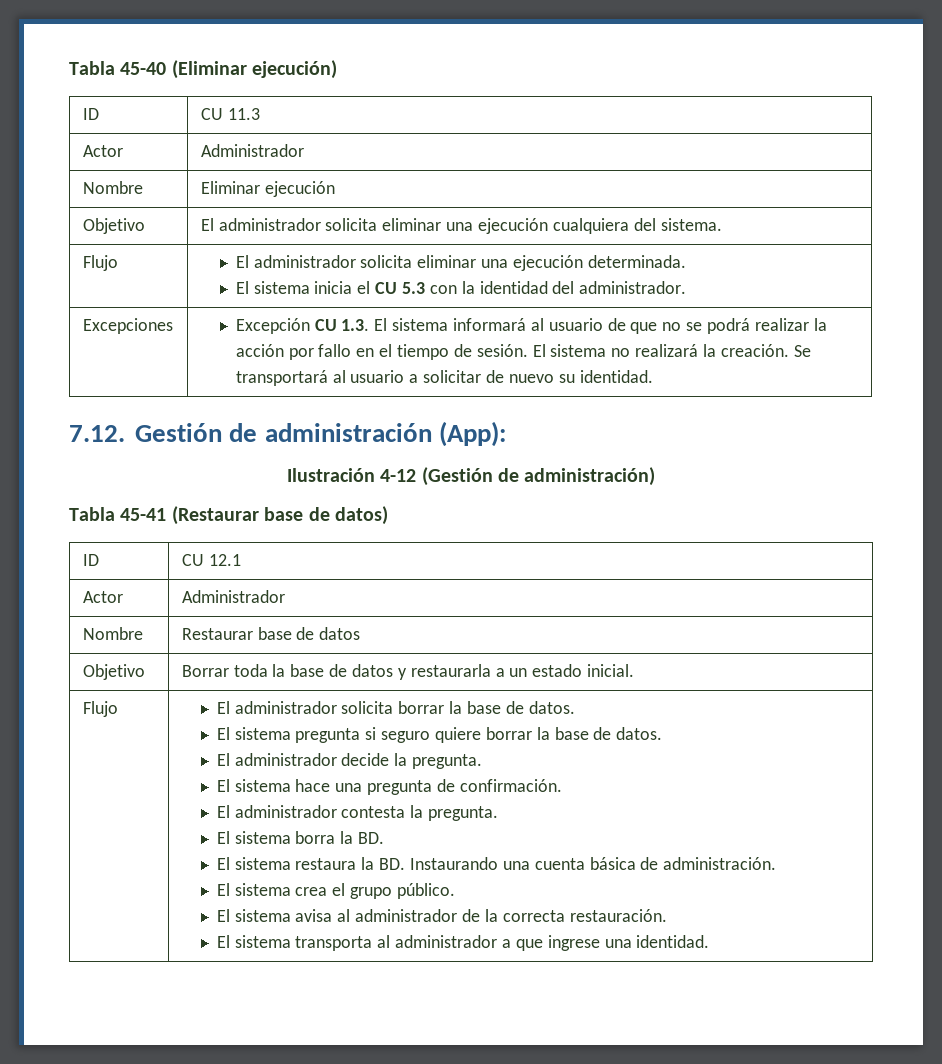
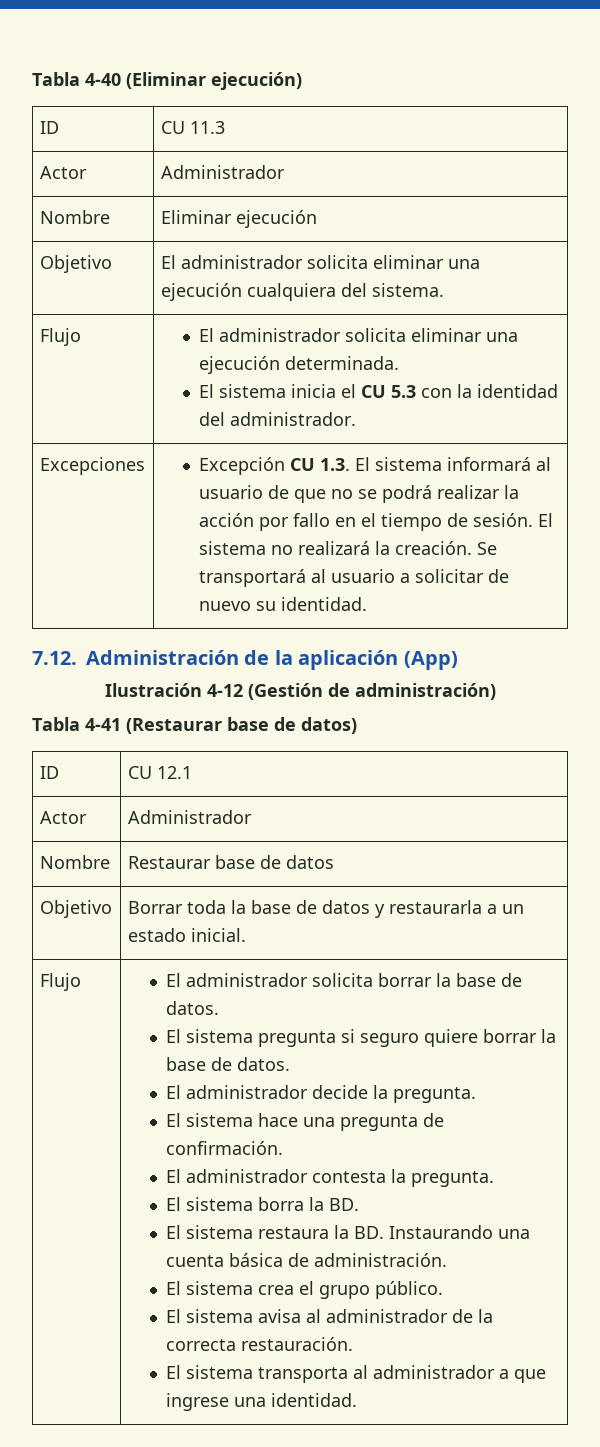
[69,61,167,75] Tabla 45-40 -> [32,72,121,86] Tabla 4-40
[135,421,506,447] Gestión de administración (App): -> [86,650,458,670] Administración de la aplicación (App)
[120,508,167,521] 45-41 -> [85,718,121,731] 4-41

